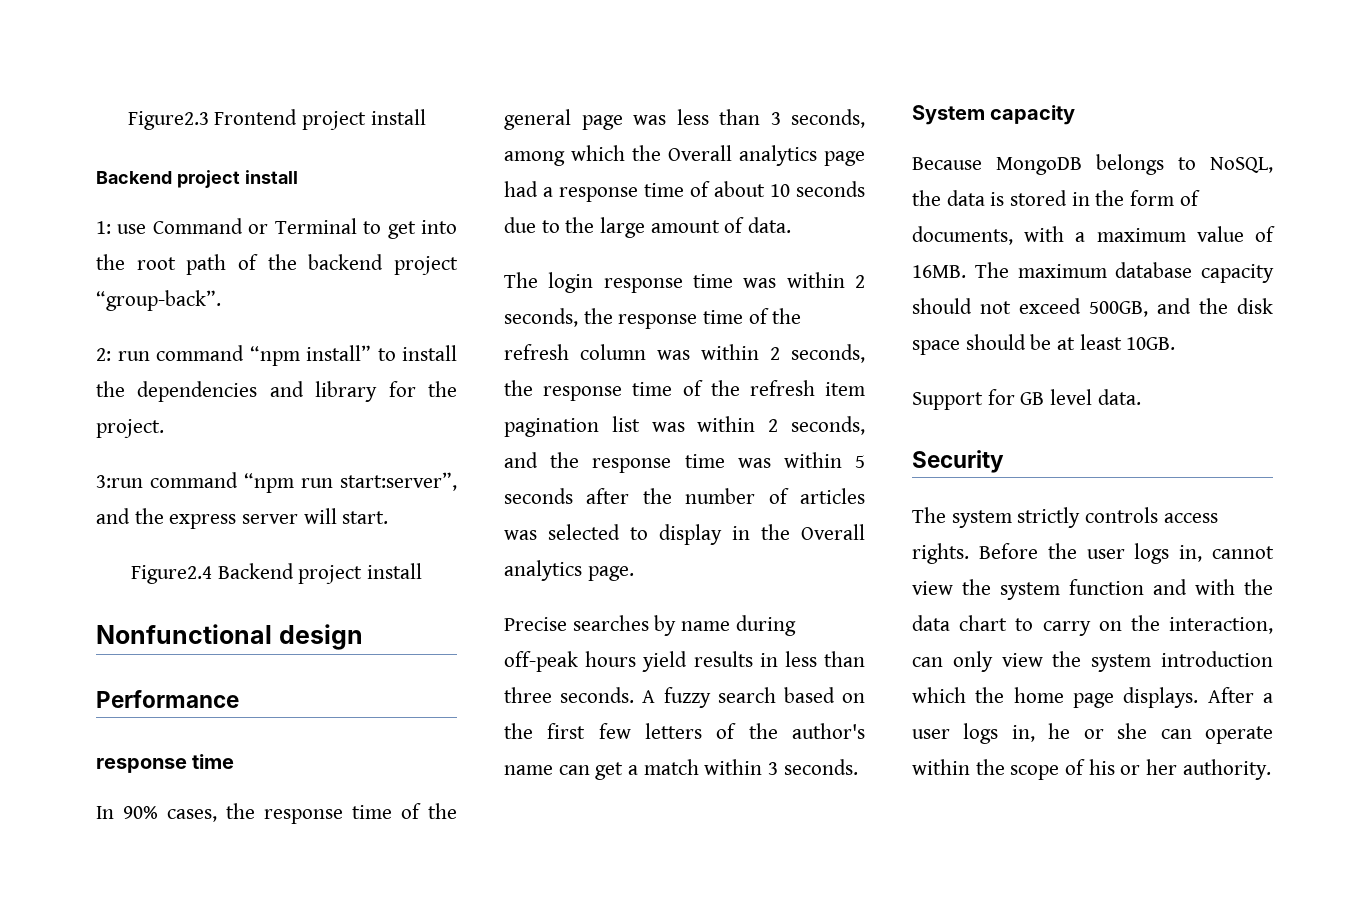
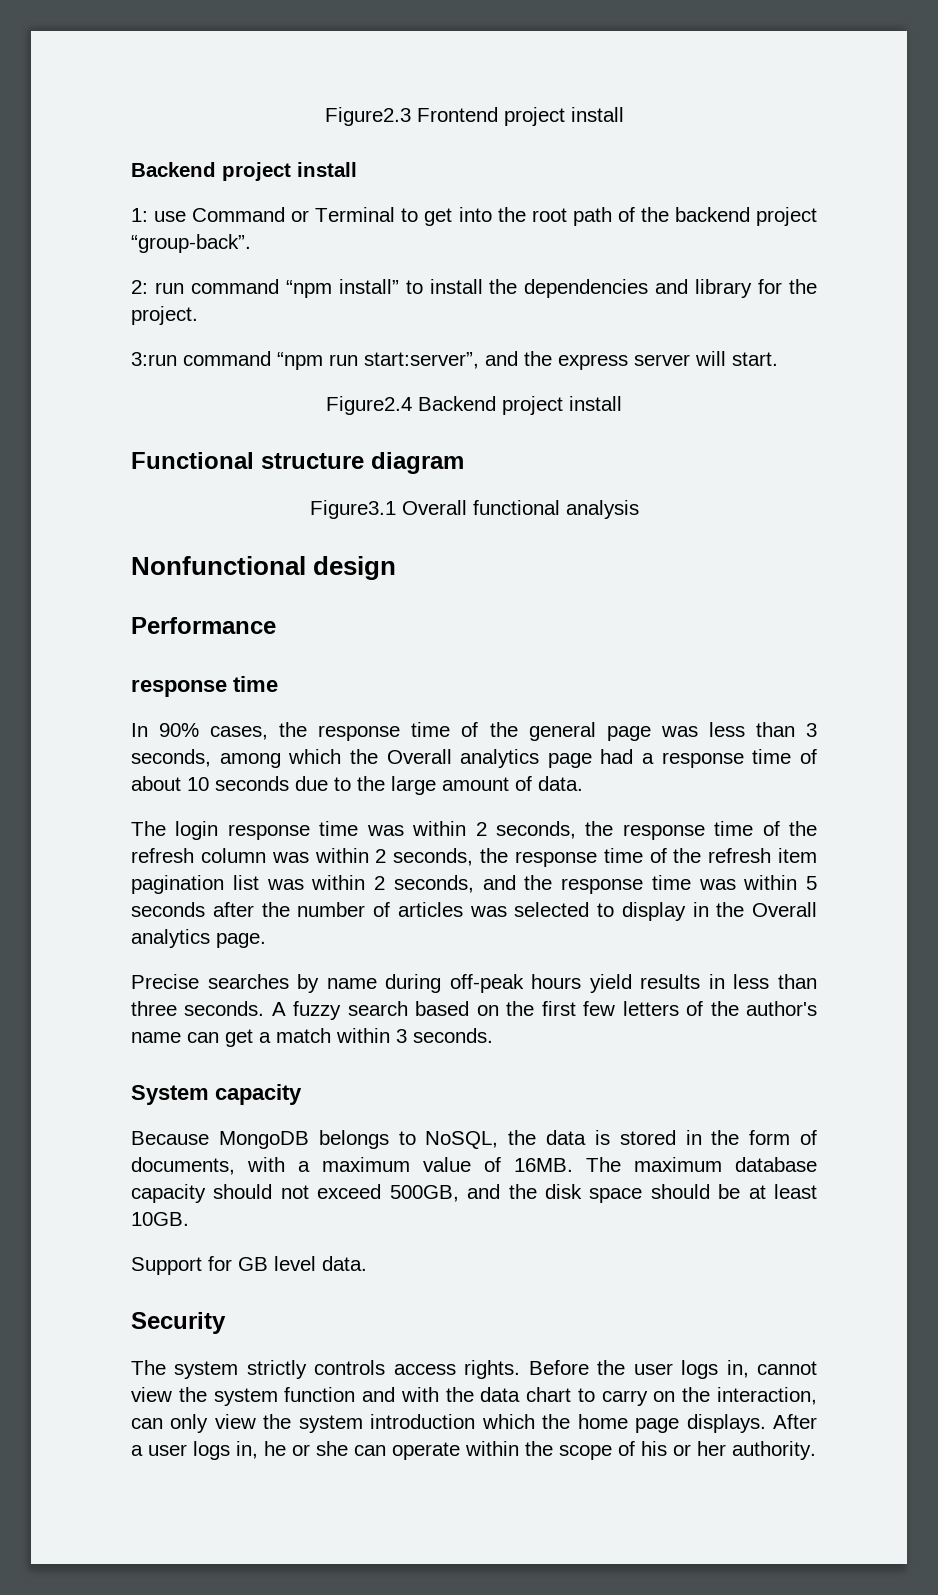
(423, 571) none -> [131,452,464,474] [309,500,639,519] // Functional structure diagram // Figure3.1 Overall functional analysis

